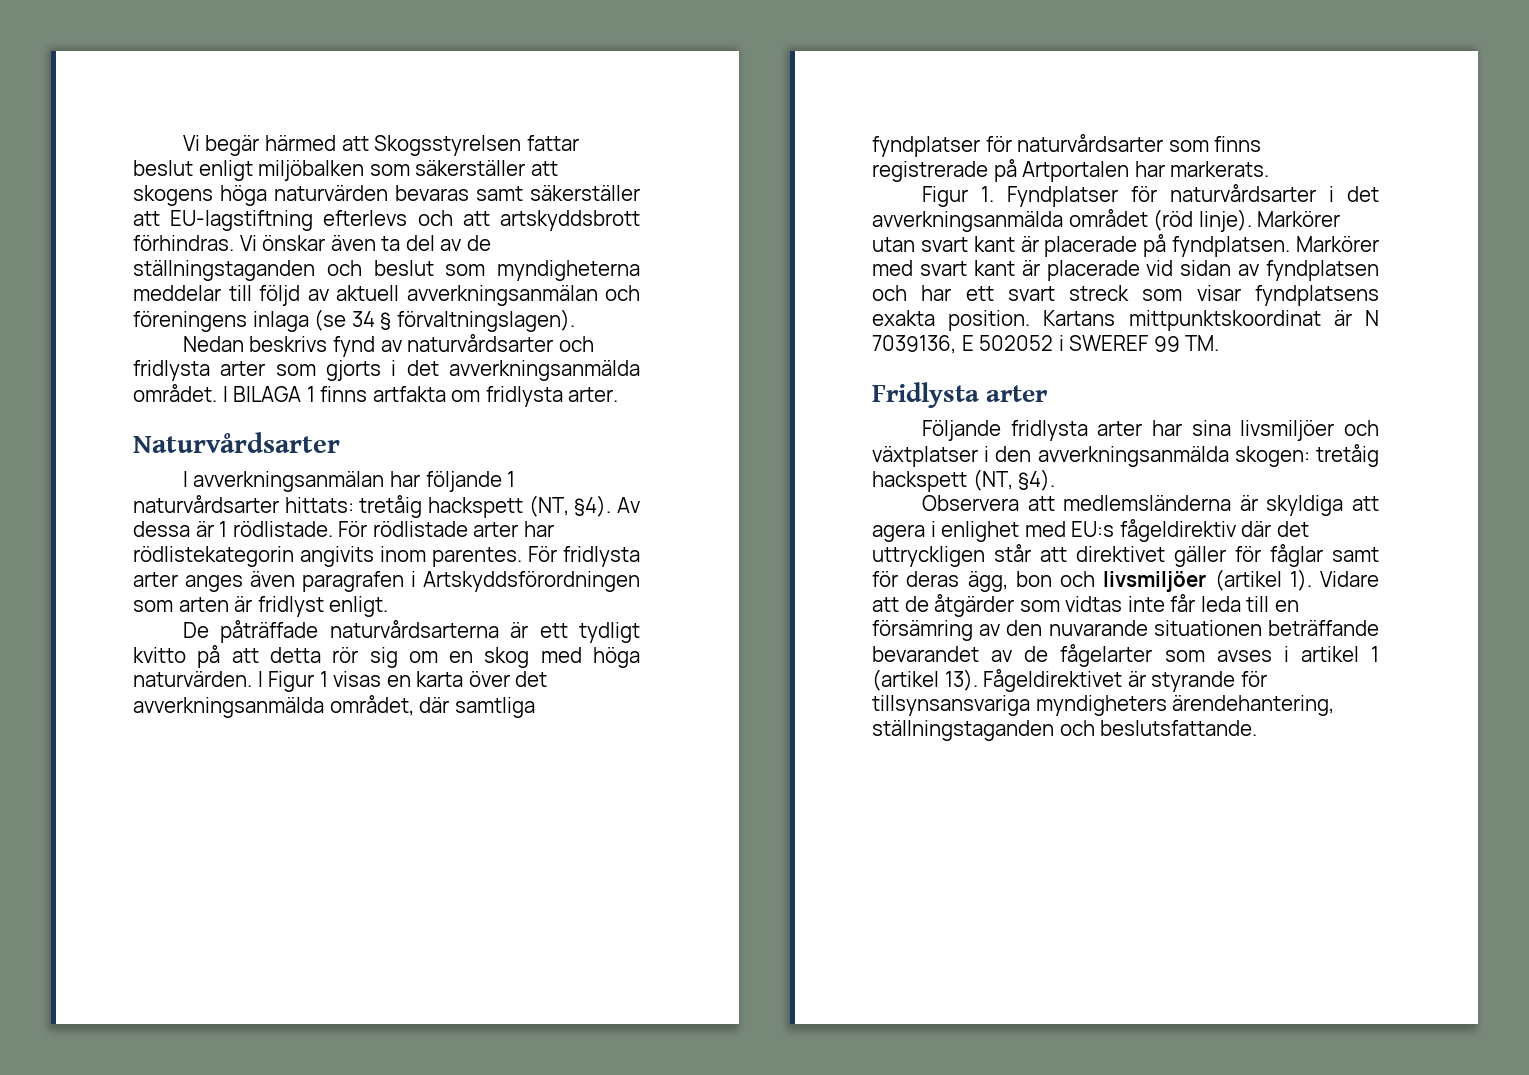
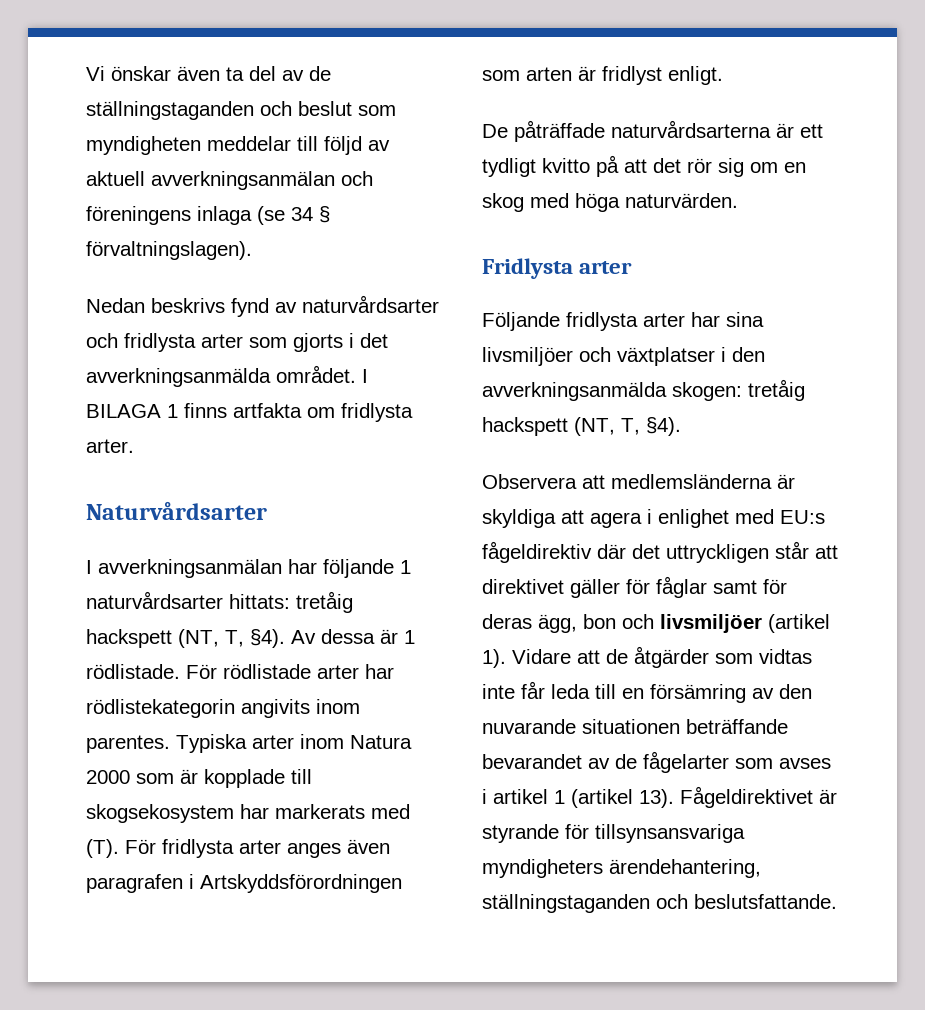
[182,135,579,156] [133,160,558,181] [133,185,640,206] [133,210,640,231] [133,235,257,251] Vi begär härmed att Skogsstyrelsen fattar beslut enligt miljöbalken som säkerställer att skogens höga naturvärden bevaras samt säkerställer att EU-lagstiftning efterlevs och att artskyddsbrott förhindras. Vi -> [86,66,105,81] Vi
[497,260,640,281] myndigheterna -> [86,136,201,155] myndigheten
(569, 506) none -> [225,630,244,647] T,
(522, 557) none -> [176,734,412,753] [86,769,312,788] [86,804,410,823] [86,839,119,858] Typiska arter inom Natura 2000 som är kopplade till skogsekosystem har markerats med (T).
[269,647,321,663] detta -> [653,158,681,173] det
[257,671,548,692] [133,695,535,718] [872,134,1262,157] [872,159,1270,182] [921,184,1379,207] [872,209,1341,232] [872,234,1379,257] [872,260,1379,281] [872,285,1379,306] [872,310,1379,331] [872,335,1220,354] I Figur 1 visas en karta över det avverkningsanmälda området, där samtliga fyndplatser för naturvårdsarter som finns registrerade på Artportalen har markerats. // Figur 1. Fyndplatser för naturvårdsarter i det avverkningsanmälda området (röd linje). Markörer utan svart kant är placerade på fyndplatsen. Markörer med svart kant är placerade vid sidan av fyndplatsen och har ett svart streck som visar fyndplatsens exakta position. Kartans mittpunktskoordinat är N 7039136, E 502052 i SWEREF 99 TM. -> (738, 200) none
(1013, 480) none -> [621,418,640,435] T,

